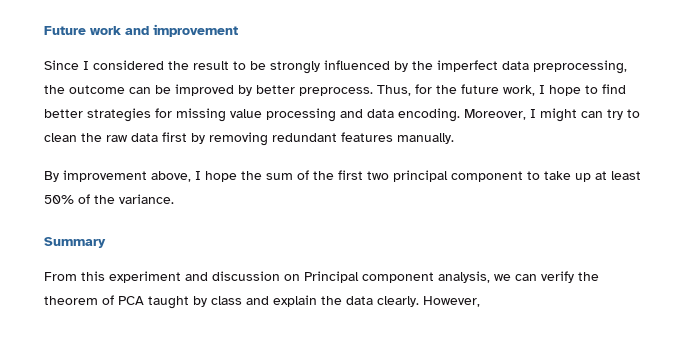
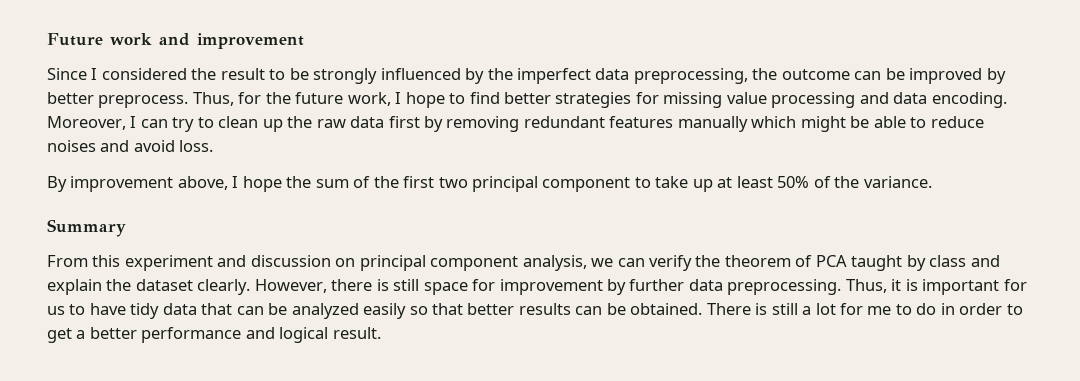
[540,108,577,122] might -> (137, 122) none
(77, 137) none -> [262,119,283,132] up
[397,133,454,144] manually. -> [677,116,984,132] [47,140,214,152] manually which might be able to reduce noises and avoid loss.
[304,271,359,283] Principal -> [359,255,426,271] principal
[346,296,373,305] data -> [135,279,193,291] dataset
(480, 301) none -> [331,279,1027,295] [47,303,1023,319] [47,327,381,343] there is still space for improvement by further data preprocessing. Thus, it is important for us to have tidy data that can be analyzed easily so that better results can be obtained. There is still a lot for me to do in order to get a better performance and logical result.

